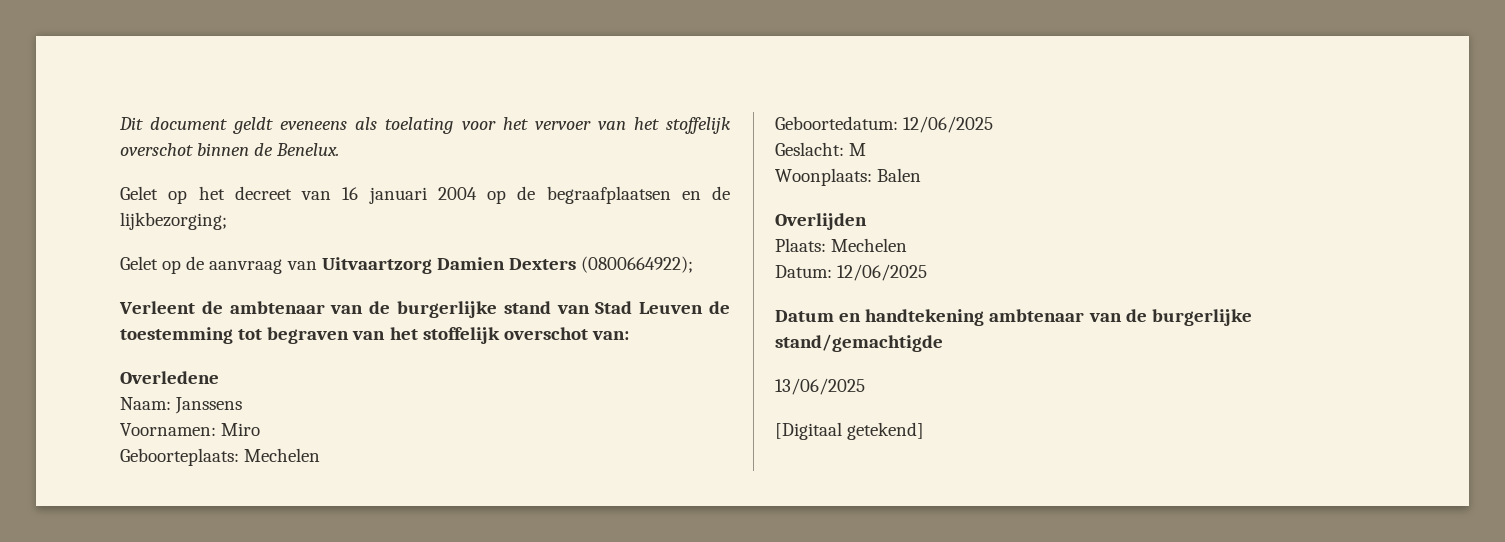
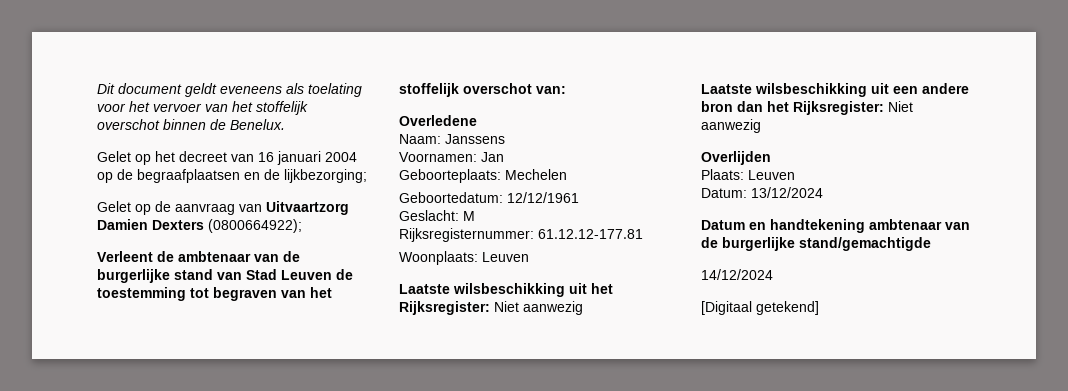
[221,423,261,436] Miro -> [481,152,504,162] Jan
[903,116,994,133] 12/06/2025 -> [507,192,579,203] 12/12/1961
(867, 149) none -> [399,228,643,242] // Rijksregisternummer: 61.12.12-177.81
[877,168,922,182] Balen -> [482,252,529,262] [399,283,613,297] [399,301,583,315] [701,83,969,97] [701,101,913,115] [701,119,761,133] Leuven // Laatste wilsbeschikking uit het Rijksregister: Niet aanwezig // Laatste wilsbeschikking uit een andere bron dan het Rijksregister: Niet aanwezig
[831,238,908,252] Mechelen -> [748,170,795,180] Leuven
[837,264,928,281] 12/06/2025 -> [751,187,823,198] 13/12/2024
[775,378,865,395] 13/06/2025 -> [701,269,773,280] 14/12/2024

